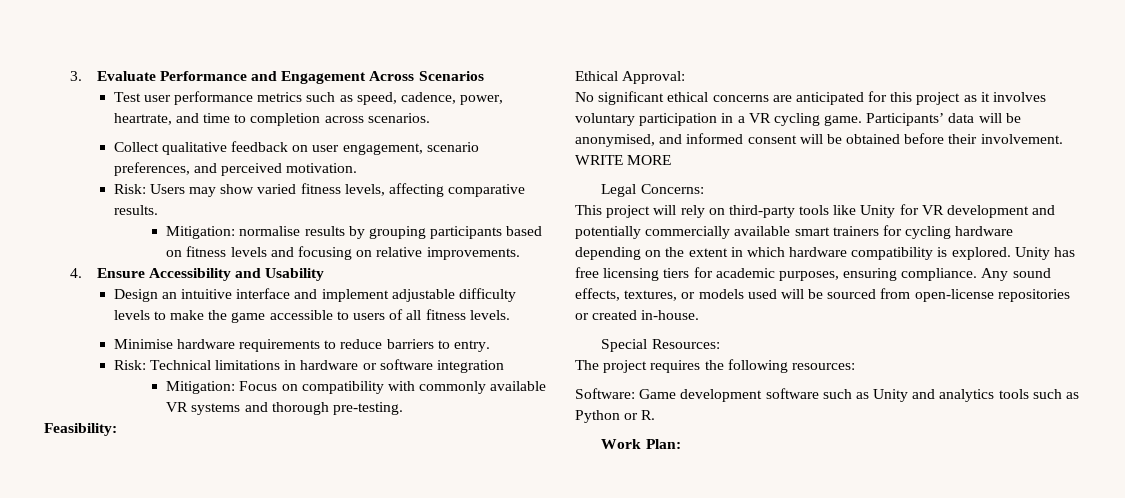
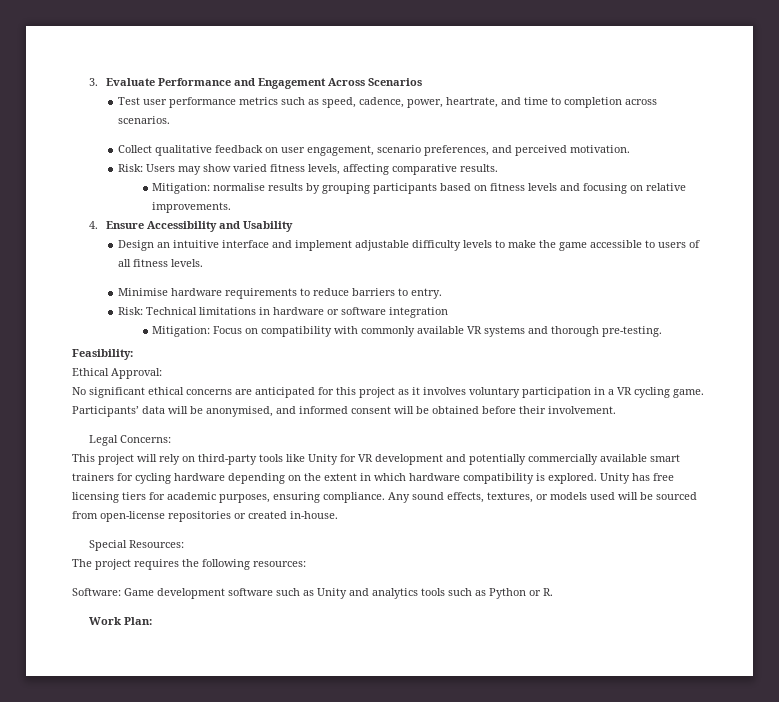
[575,155,672,165] WRITE MORE -> (616, 410) none

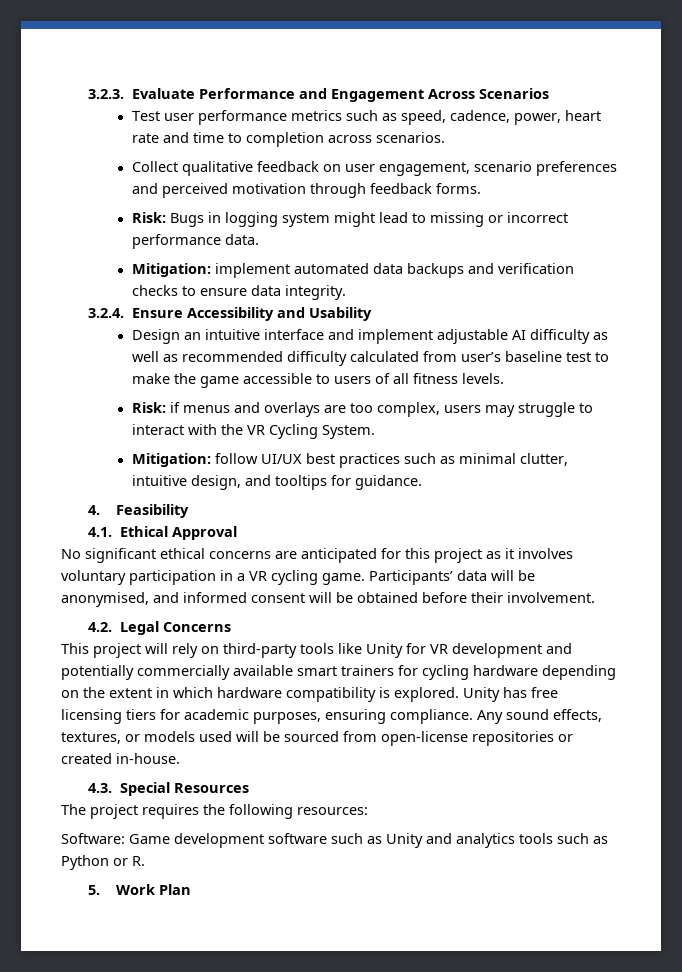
[89,78,99,86] 3. -> [88,89,125,99] 3.2.3.
[446,97,499,108] heartrate, -> [564,110,601,121] [131,133,159,143] heart rate
[424,145,490,156] preferences, -> [535,161,617,176] preferences
[570,145,631,153] [118,164,499,175] [152,183,687,194] [152,202,232,213] [89,221,99,229] motivation. // Risk: Users may show varied fitness levels, affecting comparative results. // Mitigation: normalise results by grouping participants based on fitness levels and focusing on relative improvements. // 4. -> [231,183,481,198] [131,212,568,227] [131,234,259,249] [131,263,574,278] [131,285,346,300] [88,308,125,318] motivation through feedback forms. // Risk: Bugs in logging system might lead to missing or incorrect performance data. // Mitigation: implement automated data backups and verification checks to ensure data integrity. // 3.2.4.
[412,240,493,251] difficulty levels -> [511,329,608,344] [131,351,591,366] AI difficulty as well as recommended difficulty calculated from user’s baseline test
[118,288,443,299] [118,307,449,318] [152,326,663,337] [72,349,133,360] [72,368,162,379] Minimise hardware requirements to reduce barriers to entry. // Risk: Technical limitations in hardware or software integration // Mitigation: Focus on compatibility with commonly available VR systems and thorough pre-testing. // Feasibility: // Ethical Approval: -> [131,402,593,417] [131,424,375,439] [131,453,568,468] [131,475,422,490] [88,504,189,518] [88,526,237,540] Risk: if menus and overlays are too complex, users may struggle to interact with the VR Cycling System. // Mitigation: follow UI/UX best practices such as minimal clutter, intuitive design, and tooltips for guidance. // 4. Feasibility // 4.1. Ethical Approval
[89,435,172,446] Legal Concerns: -> [88,621,231,635] 4.2. Legal Concerns
[89,540,185,551] Special Resources: -> [88,782,249,796] 4.3. Special Resources
[89,617,153,625] Work Plan: -> [88,884,191,895] 5. Work Plan

